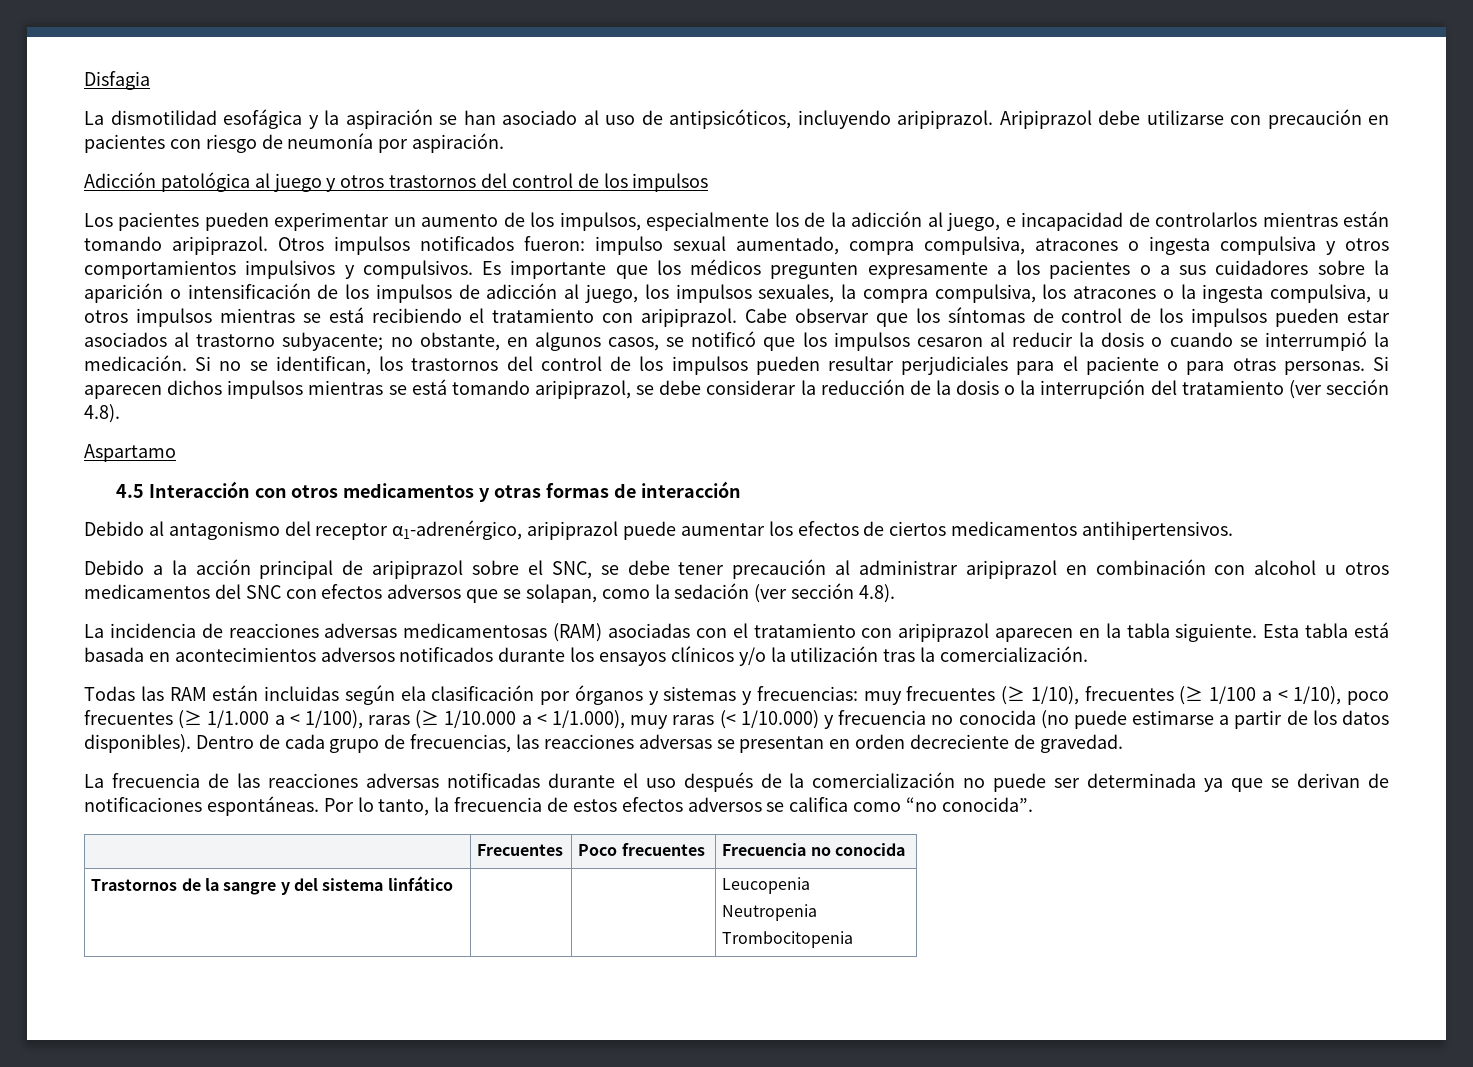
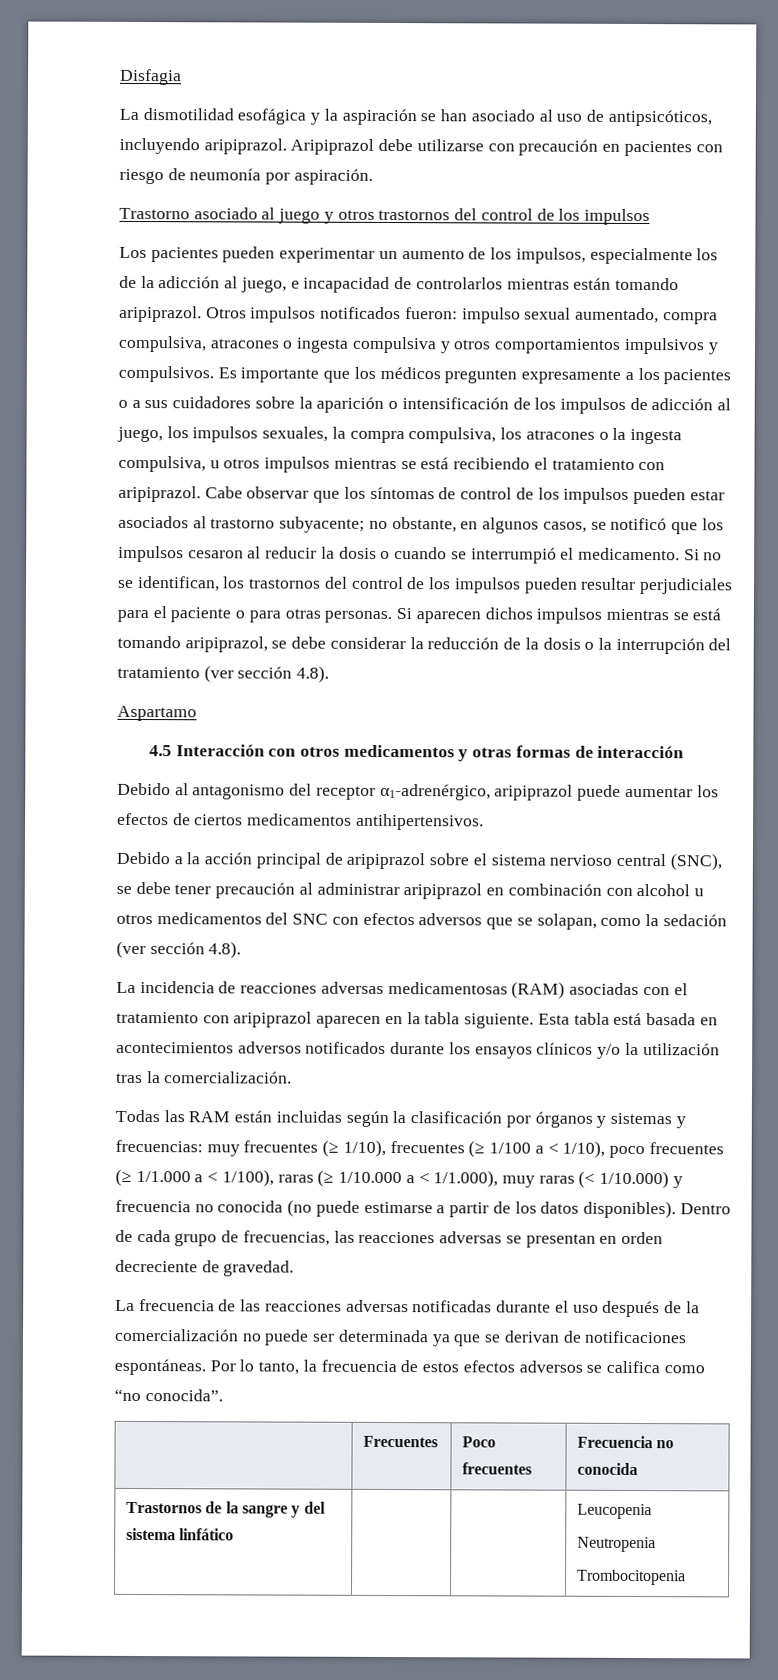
[84,172,250,192] Adicción patológica -> [119,207,258,220] Trastorno asociado
[1374,332,1390,347] [84,355,187,371] la medicación. -> [560,547,680,561] el medicamento.
[551,561,592,579] SNC, -> [490,853,722,871] sistema nervioso central (SNC),
[400,686,426,701] ela -> [392,1111,407,1124] la

